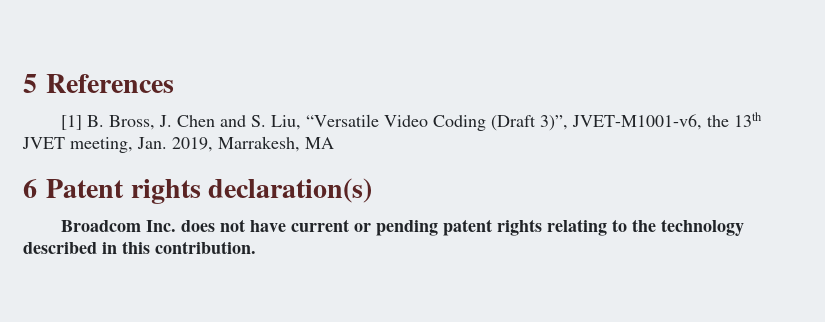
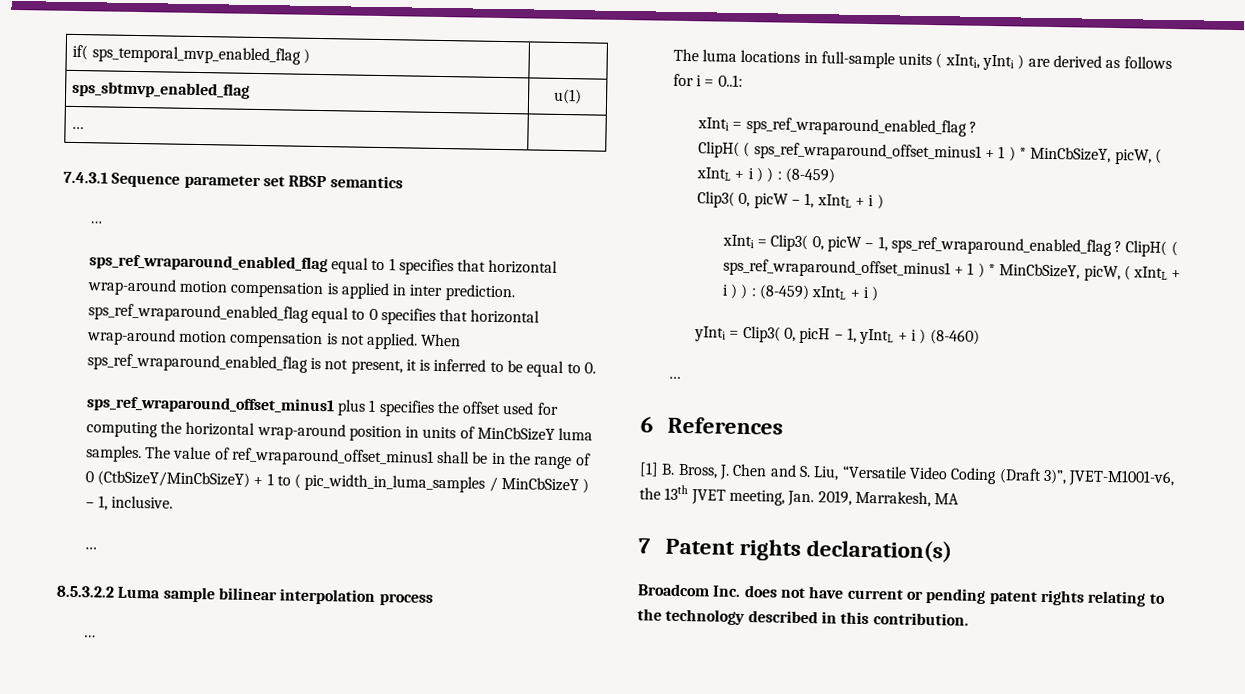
[23,74,37,93] 5 -> [72,44,310,65] [72,80,251,99] [553,88,582,105] [71,126,85,130] [63,171,403,190] [88,221,102,224] [88,253,559,276] [86,278,515,302] [87,303,541,325] [85,328,462,350] [86,353,597,378] [85,395,559,417] [85,421,594,442] [85,445,591,470] [84,470,590,494] [84,495,174,511] [83,547,97,550] [56,585,433,606] [82,635,96,638] [672,48,1172,71] [672,73,743,87] [697,116,978,137] [698,141,1162,165] [696,167,835,184] [697,191,884,210] [721,234,1178,257] [722,258,1182,282] [721,283,880,302] [694,325,980,345] [667,376,681,379] [640,416,653,433] if( sps_temporal_mvp_enabled_flag ) | // sps_sbtmvp_enabled_flag | u(1) // … | // 7.4.3.1 Sequence parameter set RBSP semantics // … // sps_ref_wraparound_enabled_flag equal to 1 specifies that horizontal wrap-around motion compensation is applied in inter prediction. sps_ref_wraparound_enabled_flag equal to 0 specifies that horizontal wrap-around motion compensation is not applied. When sps_ref_wraparound_enabled_flag is not present, it is inferred to be equal to 0. // sps_ref_wraparound_offset_minus1 plus 1 specifies the offset used for computing the horizontal wrap-around position in units of MinCbSizeY luma samples. The value of ref_wraparound_offset_minus1 shall be in the range of 0 (CtbSizeY/MinCbSizeY) + 1 to ( pic_width_in_luma_samples / MinCbSizeY ) − 1, inclusive. // … // 8.5.3.2.2 Luma sample bilinear interpolation process // … // The luma locations in full-sample units ( xInti, yInti ) are derived as follows for i = 0..1: // xInti = sps_ref_wraparound_enabled_flag ? // ClipH( ( sps_ref_wraparound_offset_minus1 + 1 ) * MinCbSizeY, picW, ( xIntL + i ) ) : (8-459) // Clip3( 0, picW − 1, xIntL + i ) // xInti = Clip3( 0, picW − 1, sps_ref_wraparound_enabled_flag ? ClipH( ( sps_ref_wraparound_offset_minus1 + 1 ) * MinCbSizeY, picW, ( xIntL + i ) ) : (8-459) xIntL + i ) // yInti = Clip3( 0, picH − 1, yIntL + i ) (8-460) // … // 6
[23,179,37,198] 6 -> [638,538,651,554] 7

